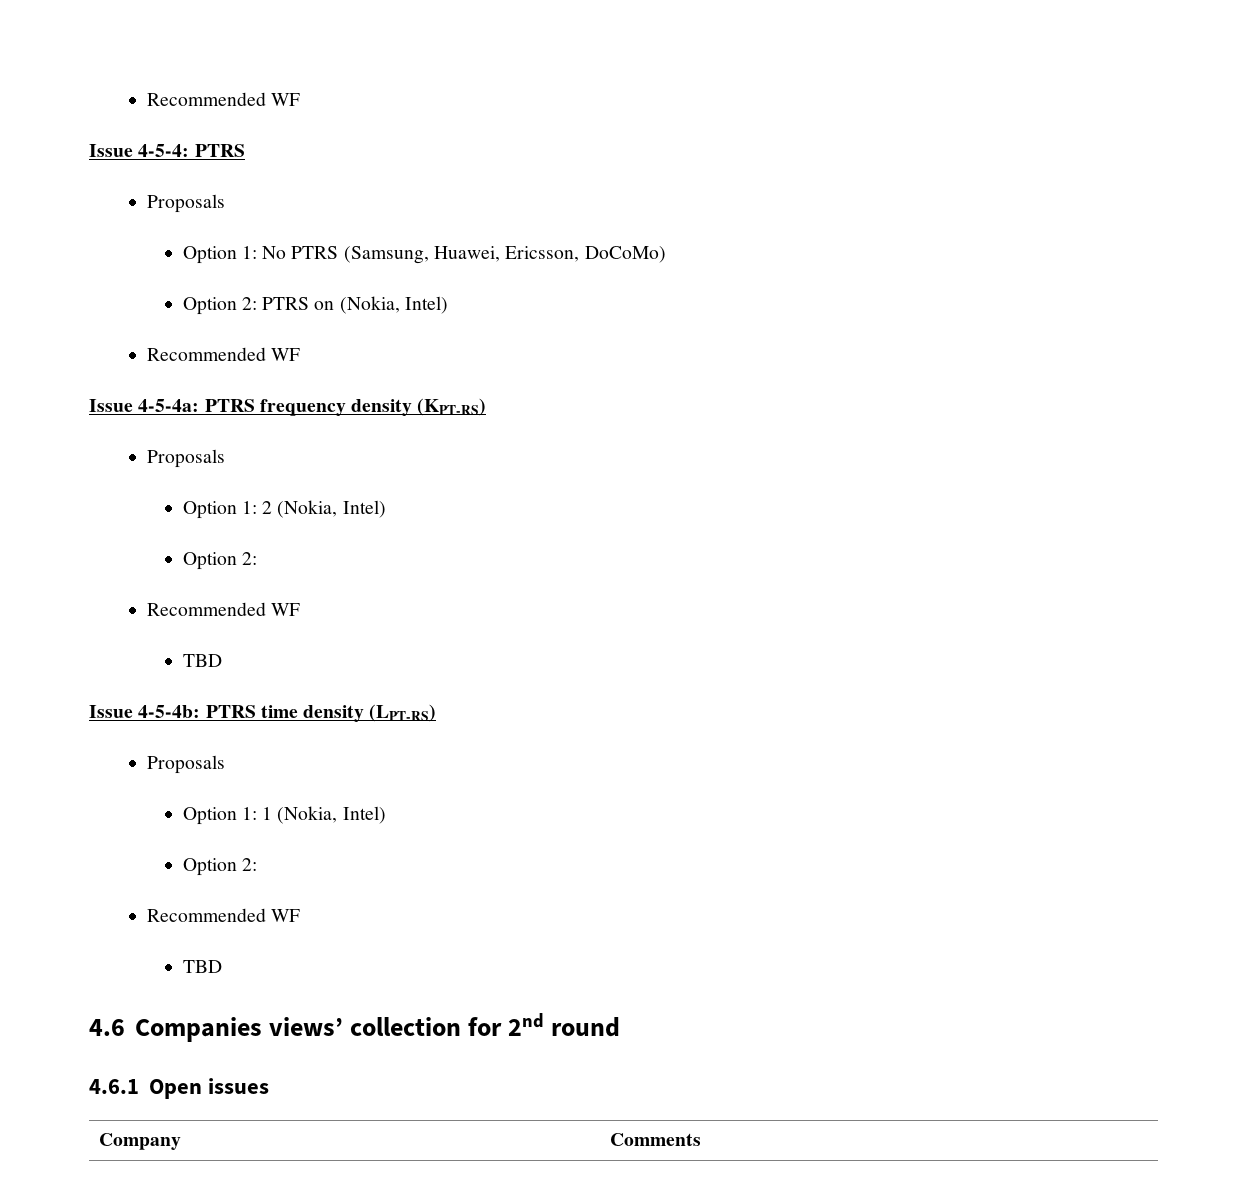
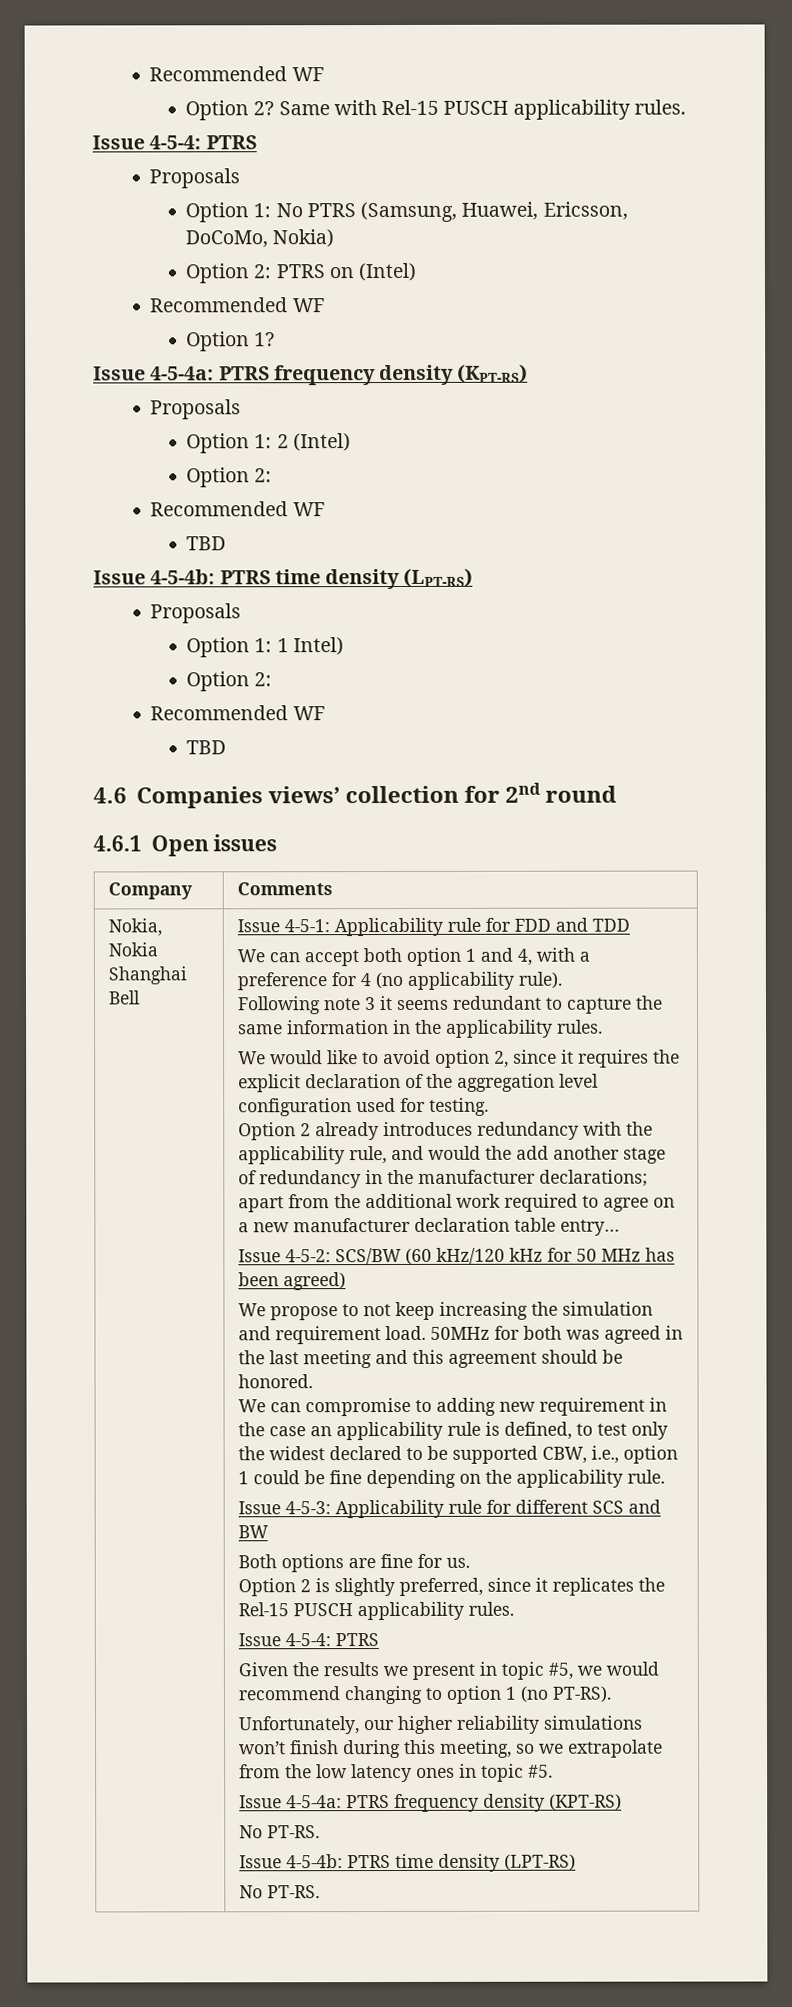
[146,92,300,106] Recommended WF -> [149,66,325,82] [185,99,686,121] Recommended WF // Option 2? Same with Rel-15 PUSCH applicability rules.
[584,246,666,263] DoCoMo) -> [185,229,335,248] DoCoMo, Nokia)
[339,296,448,314] [146,347,300,361] (Nokia, Intel) // Recommended WF -> [358,262,417,282] [150,297,326,313] [186,331,276,352] (Intel) // Recommended WF // Option 1?
[277,500,386,518] (Nokia, Intel) -> [292,433,351,452] (Intel)
[277,806,338,824] (Nokia, -> (289, 645) none
(702, 1139) none -> [107,918,162,937] [107,942,158,957] [107,966,187,985] [107,990,141,1005] [236,917,630,937] [236,947,590,967] [236,971,562,991] [236,995,663,1015] [237,1019,603,1038] [237,1049,680,1068] [237,1073,599,1093] [237,1097,489,1117] [237,1121,653,1141] [237,1145,666,1165] [237,1169,648,1189] [237,1193,675,1213] [237,1217,620,1236] [237,1247,675,1265] [237,1272,346,1291] [237,1301,653,1321] [237,1325,683,1345] [237,1349,623,1369] [237,1374,313,1389] [237,1397,667,1417] [237,1421,668,1441] [237,1445,678,1464] [237,1469,665,1489] [237,1499,661,1519] [237,1525,269,1539] [237,1553,470,1573] [237,1577,665,1597] [237,1601,514,1621] [237,1633,379,1647] [237,1661,659,1680] [237,1685,611,1705] [237,1715,643,1735] [238,1739,663,1759] [238,1763,553,1783] [238,1793,622,1813] [238,1825,320,1839] [238,1853,576,1872] [238,1885,320,1899] // Nokia, Nokia Shanghai Bell | Issue 4-5-1: Applicability rule for FDD and TDD // We can accept both option 1 and 4, with a preference for 4 (no applicability rule). // Following note 3 it seems redundant to capture the same information in the applicability rules. // We would like to avoid option 2, since it requires the explicit declaration of the aggregation level configuration used for testing. // Option 2 already introduces redundancy with the applicability rule, and would the add another stage of redundancy in the manufacturer declarations; apart from the additional work required to agree on a new manufacturer declaration table entry… // Issue 4-5-2: SCS/BW (60 kHz/120 kHz for 50 MHz has been agreed) // We propose to not keep increasing the simulation and requirement load. 50MHz for both was agreed in the last meeting and this agreement should be honored. // We can compromise to adding new requirement in the case an applicability rule is defined, to test only the widest declared to be supported CBW, i.e., option 1 could be fine depending on the applicability rule. // Issue 4-5-3: Applicability rule for different SCS and BW // Both options are fine for us. // Option 2 is slightly preferred, since it replicates the Rel-15 PUSCH applicability rules. // Issue 4-5-4: PTRS // Given the results we present in topic #5, we would recommend changing to option 1 (no PT-RS). // Unfortunately, our higher reliability simulations won’t finish during this meeting, so we extrapolate from the low latency ones in topic #5. // Issue 4-5-4a: PTRS frequency density (KPT-RS) // No PT-RS. // Issue 4-5-4b: PTRS time density (LPT-RS) // No PT-RS.

